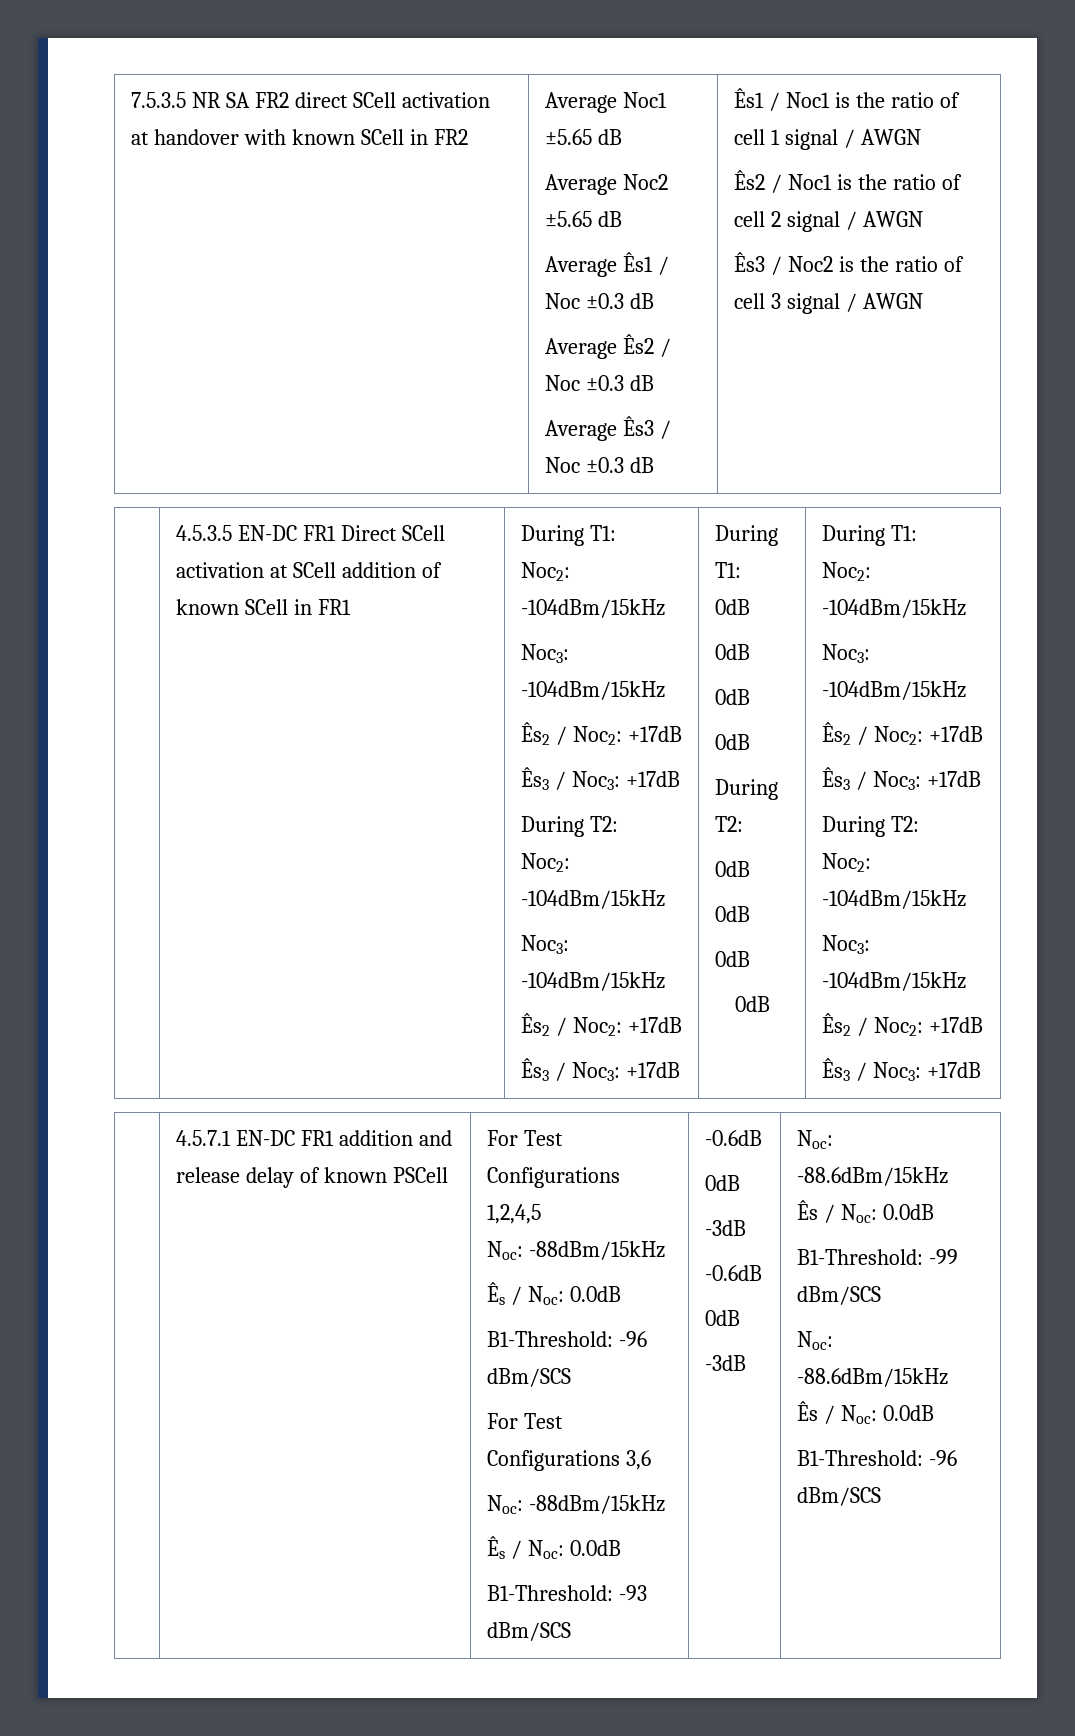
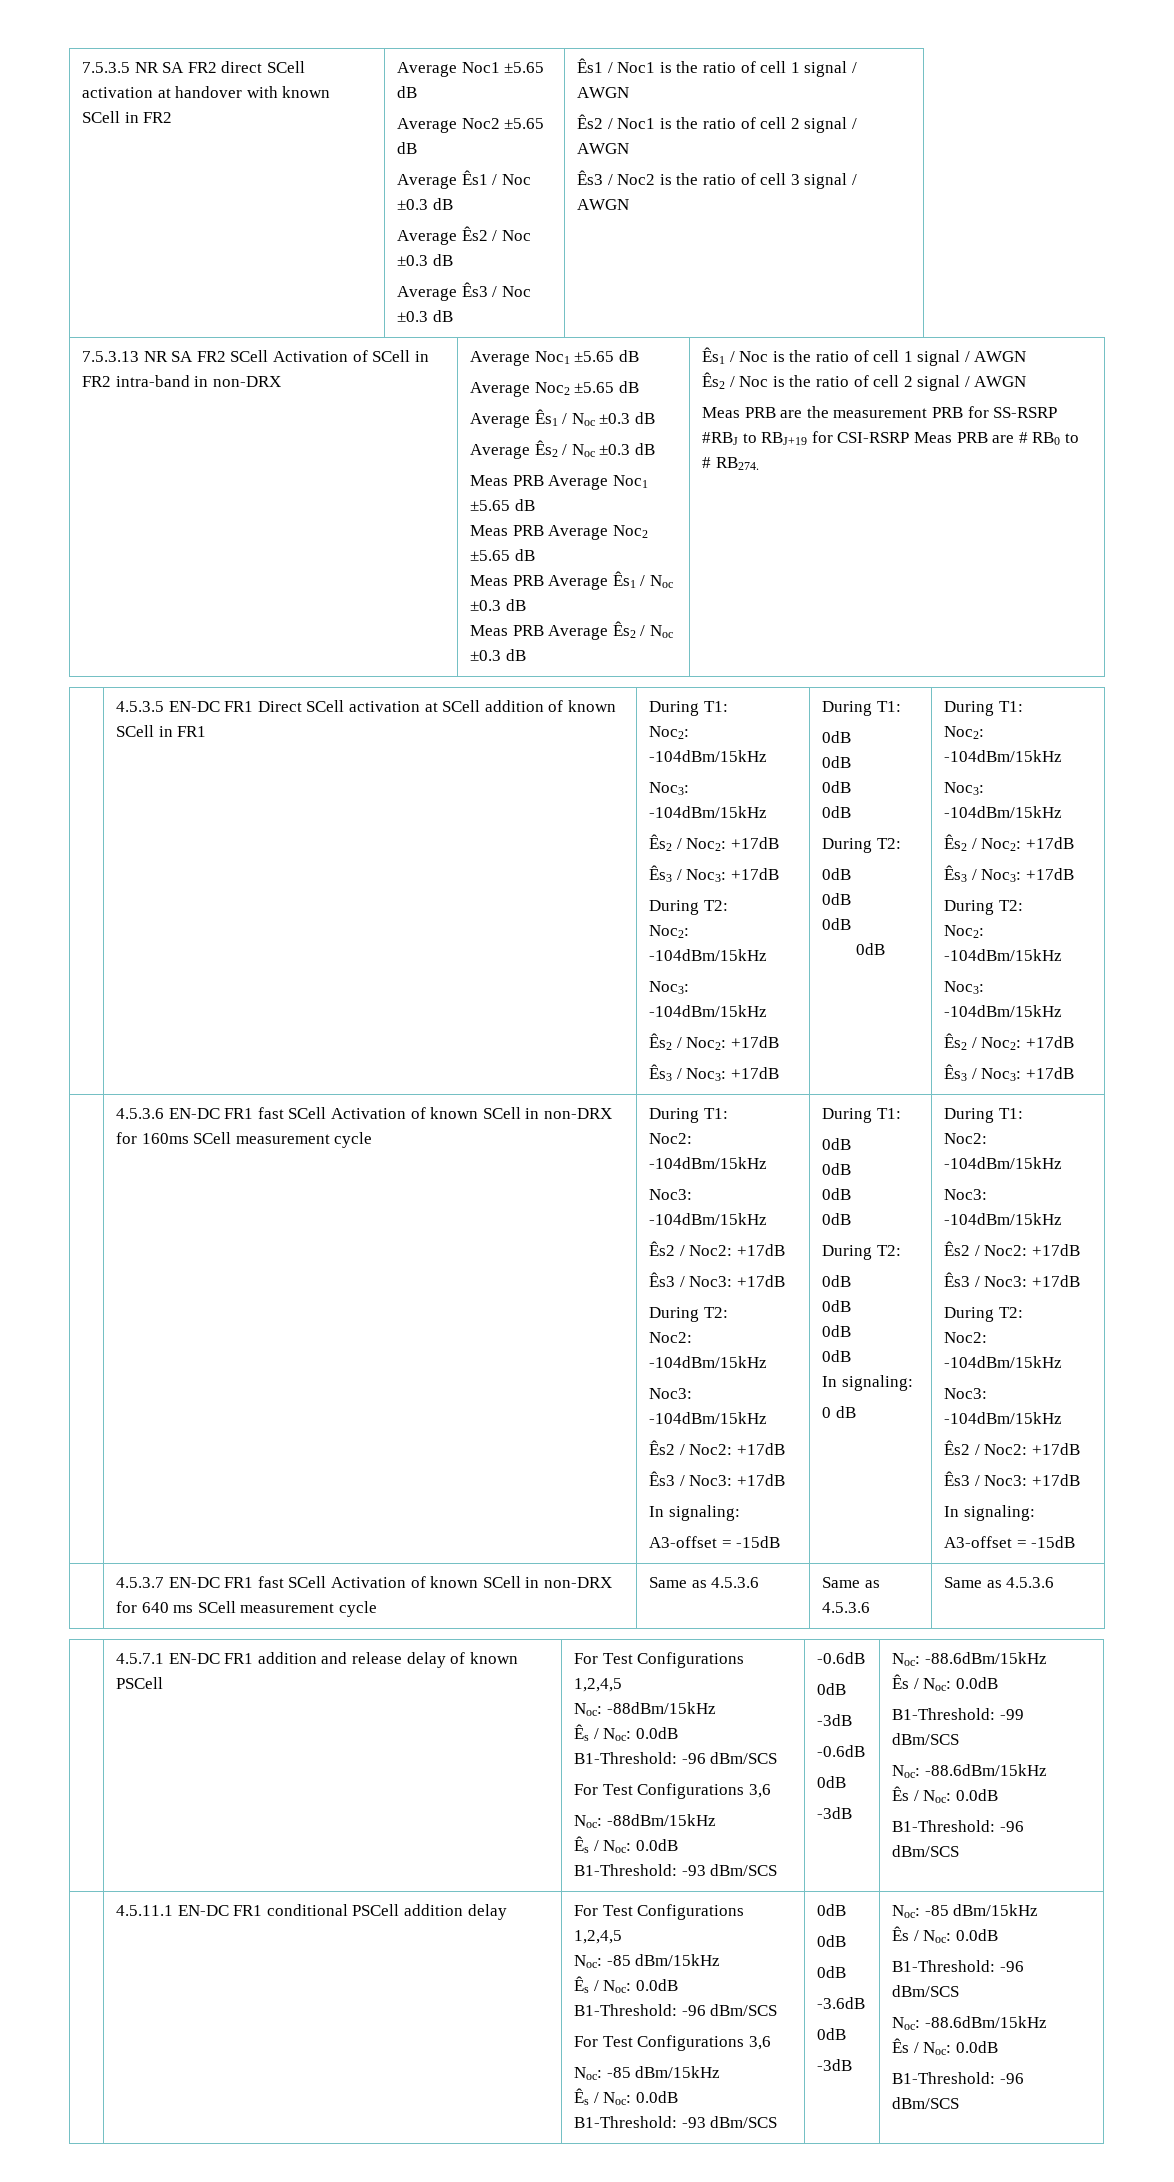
(923, 301) none -> [81,350,429,362] [81,375,281,387] [469,350,639,366] [469,381,639,397] [469,409,655,428] [469,440,655,459] [469,475,648,490] [469,499,535,511] [469,525,648,540] [469,549,535,561] [469,571,673,590] [469,599,526,611] [469,621,673,640] [469,649,526,661] [701,347,1027,366] [701,372,1027,391] [701,406,1058,418] [701,431,1079,445] [701,457,759,470] // 7.5.3.13 NR SA FR2 SCell Activation of SCell in FR2 intra-band in non-DRX | Average Noc1 ±5.65 dB // Average Noc2 ±5.65 dB // Average Ês1 / Noc ±0.3 dB // Average Ês2 / Noc ±0.3 dB // Meas PRB Average Noc1 ±5.65 dB // Meas PRB Average Noc2 ±5.65 dB // Meas PRB Average Ês1 / Noc ±0.3 dB // Meas PRB Average Ês2 / Noc ±0.3 dB | Ês1 / Noc is the ratio of cell 1 signal / AWGN // Ês2 / Noc is the ratio of cell 2 signal / AWGN // Meas PRB are the measurement PRB for SS-RSRP #RBJ to RBJ+19 for CSI-RSRP Meas PRB are # RB0 to # RB274.
(981, 1070) none -> [115,1107,612,1119] [115,1132,373,1148] [648,1108,728,1123] [648,1133,692,1144] [648,1157,767,1169] [648,1189,692,1200] [648,1213,767,1225] [648,1241,785,1256] [648,1272,785,1287] [648,1307,728,1322] [648,1332,692,1343] [648,1356,767,1368] [648,1388,692,1399] [648,1412,767,1424] [648,1440,785,1455] [648,1471,785,1486] [648,1505,740,1521] [648,1536,781,1548] [821,1108,901,1123] [821,1138,851,1150] [821,1163,851,1175] [821,1188,851,1200] [821,1213,851,1225] [821,1245,901,1260] [821,1275,851,1287] [821,1300,851,1312] [821,1325,851,1337] [821,1350,851,1362] [821,1375,913,1391] [821,1406,856,1418] [943,1108,1023,1123] [943,1133,987,1144] [943,1157,1062,1169] [943,1189,987,1200] [943,1213,1062,1225] [943,1241,1080,1256] [943,1272,1080,1287] [943,1307,1023,1322] [943,1332,987,1343] [943,1356,1062,1368] [943,1388,987,1399] [943,1412,1062,1424] [943,1440,1080,1455] [943,1471,1080,1486] [943,1505,1035,1521] [943,1536,1076,1548] [115,1576,612,1588] [115,1601,377,1617] [648,1577,760,1588] [821,1577,880,1588] [821,1602,870,1613] [943,1577,1055,1588] // | 4.5.3.6 EN-DC FR1 fast SCell Activation of known SCell in non-DRX for 160ms SCell measurement cycle | During T1: // Noc2: -104dBm/15kHz // Noc3: -104dBm/15kHz // Ês2 / Noc2: +17dB // Ês3 / Noc3: +17dB // During T2: // Noc2: -104dBm/15kHz // Noc3: -104dBm/15kHz // Ês2 / Noc2: +17dB // Ês3 / Noc3: +17dB // In signaling: // A3-offset = -15dB | During T1: // 0dB // 0dB // 0dB // 0dB // During T2: // 0dB // 0dB // 0dB // 0dB // In signaling: // 0 dB | During T1: // Noc2: -104dBm/15kHz // Noc3: -104dBm/15kHz // Ês2 / Noc2: +17dB // Ês3 / Noc3: +17dB // During T2: // Noc2: -104dBm/15kHz // Noc3: -104dBm/15kHz // Ês2 / Noc2: +17dB // Ês3 / Noc3: +17dB // In signaling: // A3-offset = -15dB // | 4.5.3.7 EN-DC FR1 fast SCell Activation of known SCell in non-DRX for 640 ms SCell measurement cycle | Same as 4.5.3.6 | Same as 4.5.3.6 | Same as 4.5.3.6
(882, 1496) none -> [115,1904,507,1920] [573,1904,745,1920] [573,1930,622,1944] [573,1954,721,1968] [573,1976,678,1993] [573,2004,778,2016] [573,2035,771,2051] [573,2066,721,2080] [573,2088,678,2105] [573,2116,778,2128] [816,1904,846,1916] [816,1935,846,1947] [816,1966,846,1978] [816,1997,865,2009] [816,2028,846,2040] [816,2059,852,2071] [891,1904,1039,1918] [891,1926,998,1943] [891,1960,1024,1972] [891,1985,959,1997] [891,2016,1047,2030] [891,2038,998,2055] [891,2072,1024,2084] [891,2097,959,2109] // | 4.5.11.1 EN-DC FR1 conditional PSCell addition delay | For Test Configurations 1,2,4,5 // Noc: -85 dBm/15kHz // Ês / Noc: 0.0dB // B1-Threshold: -96 dBm/SCS // For Test Configurations 3,6 // Noc: -85 dBm/15kHz // Ês / Noc: 0.0dB // B1-Threshold: -93 dBm/SCS | 0dB // 0dB // 0dB // -3.6dB // 0dB // -3dB | Noc: -85 dBm/15kHz // Ês / Noc: 0.0dB // B1-Threshold: -96 dBm/SCS // Noc: -88.6dBm/15kHz // Ês / Noc: 0.0dB // B1-Threshold: -96 dBm/SCS

